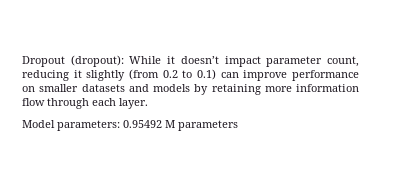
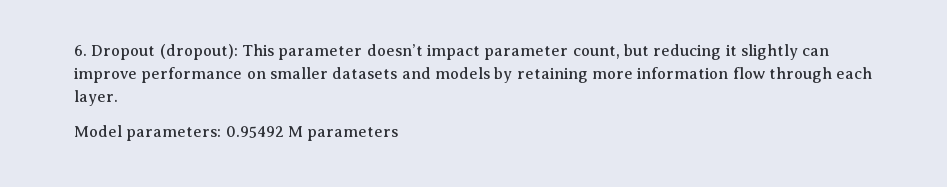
(22, 61) none -> [74,45,87,56] 6.
[129,56,176,64] While it -> [241,44,363,60] This parameter
(360, 61) none -> [623,44,649,56] but
[129,69,216,80] (from 0.2 to 0.1) -> (798, 52) none

